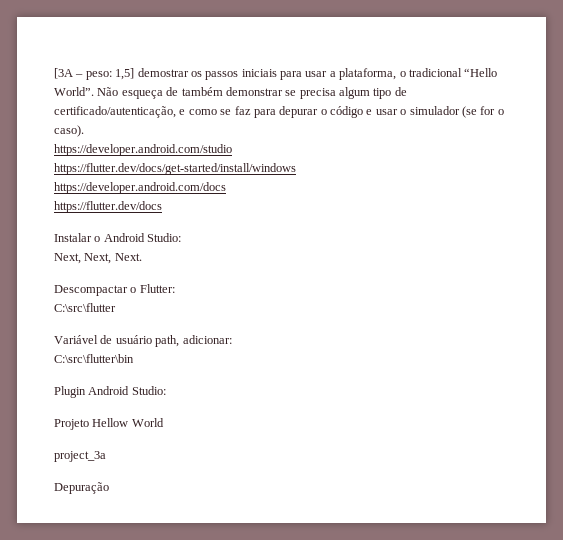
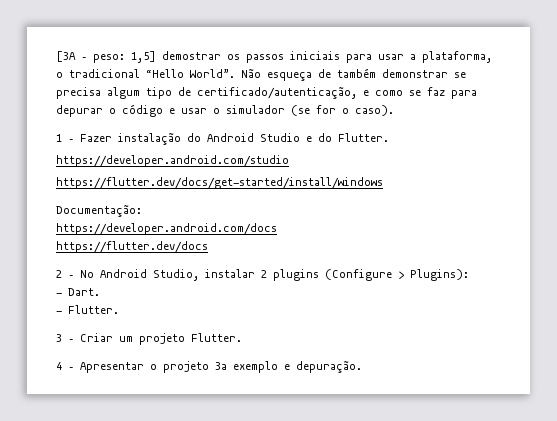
(84, 131) none -> [56,133,389,145] // 1 – Fazer instalação do Android Studio e do Flutter.
(296, 169) none -> [56,205,142,217] // Documentação:
[54,233,182,242] [54,253,142,264] [54,284,175,296] [54,303,116,312] [54,335,232,347] [54,354,134,363] [54,386,166,398] [54,418,164,430] [54,451,106,462] [54,482,109,494] Instalar o Android Studio: // Next, Next, Next. // Descompactar o Flutter: // C:\src\flutter // Variável de usuário path, adicionar: // C:\src\flutter\bin // Plugin Android Studio: // Projeto Hellow World // project_3a // Depuração -> [56,269,469,281] [56,288,100,296] [56,305,119,314] [56,333,242,345] [56,361,362,373] 2 – No Android Studio, instalar 2 plugins (Configure > Plugins): // - Dart. // - Flutter. // 3 – Criar um projeto Flutter. // 4 – Apresentar o projeto 3a exemplo e depuração.

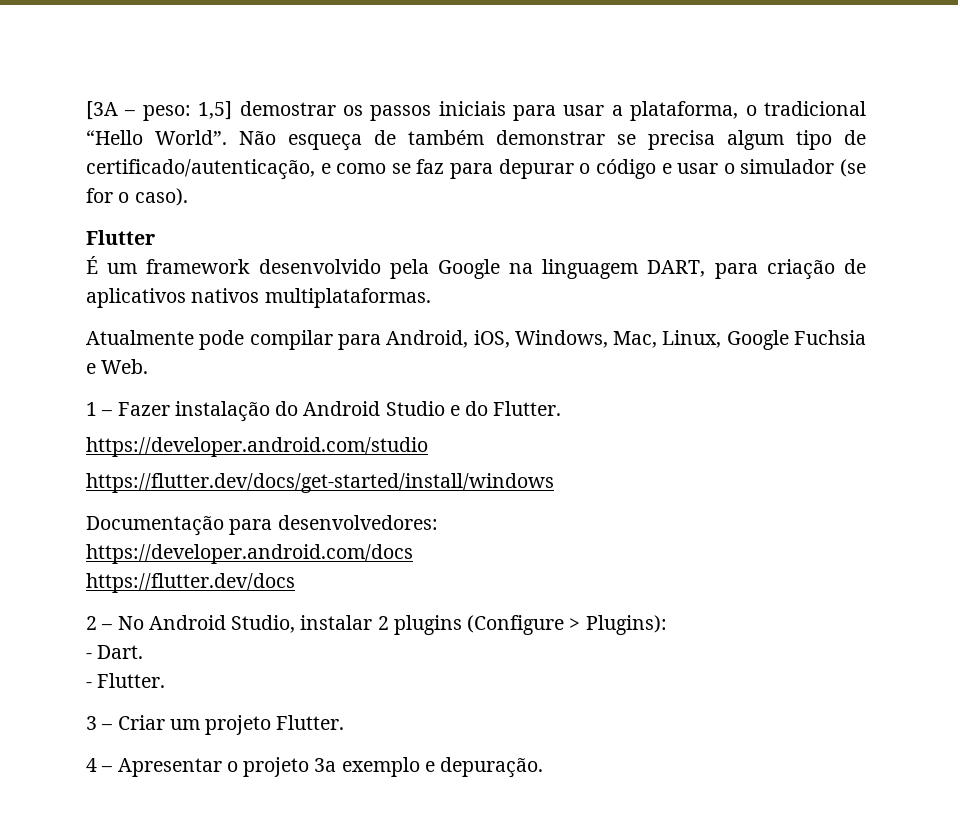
(394, 110) none -> [86,230,155,245] [86,256,866,280] [86,288,431,308] [86,330,866,350] [86,359,149,374] // Flutter // É um framework desenvolvido pela Google na linguagem DART, para criação de aplicativos nativos multiplataformas. // Atualmente pode compilar para Android, iOS, Windows, Mac, Linux, Google Fuchsia e Web.
[56,205,142,217] Documentação: -> [86,515,438,536] Documentação para desenvolvedores:

